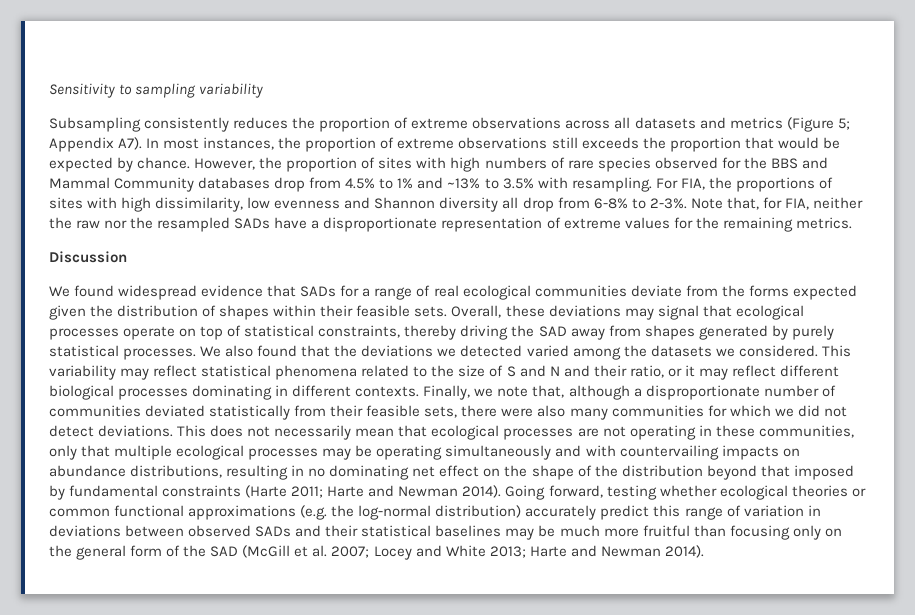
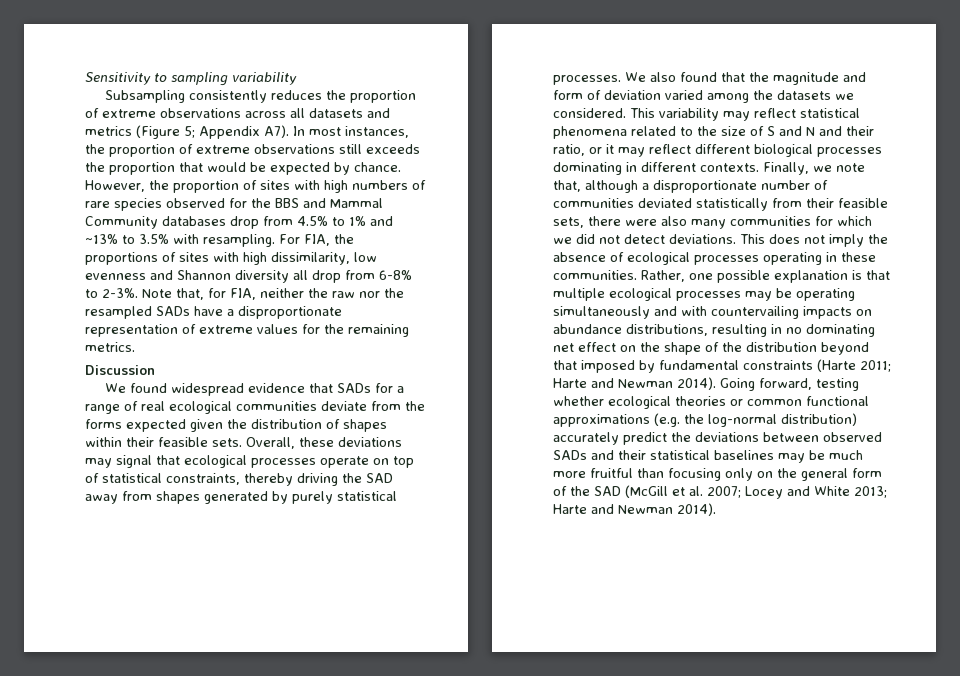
[361,345,523,357] deviations we detected -> [773,72,866,85] [553,90,661,100] magnitude and form of deviation
[274,425,854,440] [49,445,77,460] necessarily mean that ecological processes are not operating in these communities, only -> [829,234,888,247] [553,252,876,265] [553,270,862,283] imply the absence of ecological processes operating in these communities. Rather, one possible explanation is
[653,505,821,520] this range of variation in -> [671,432,691,442] the

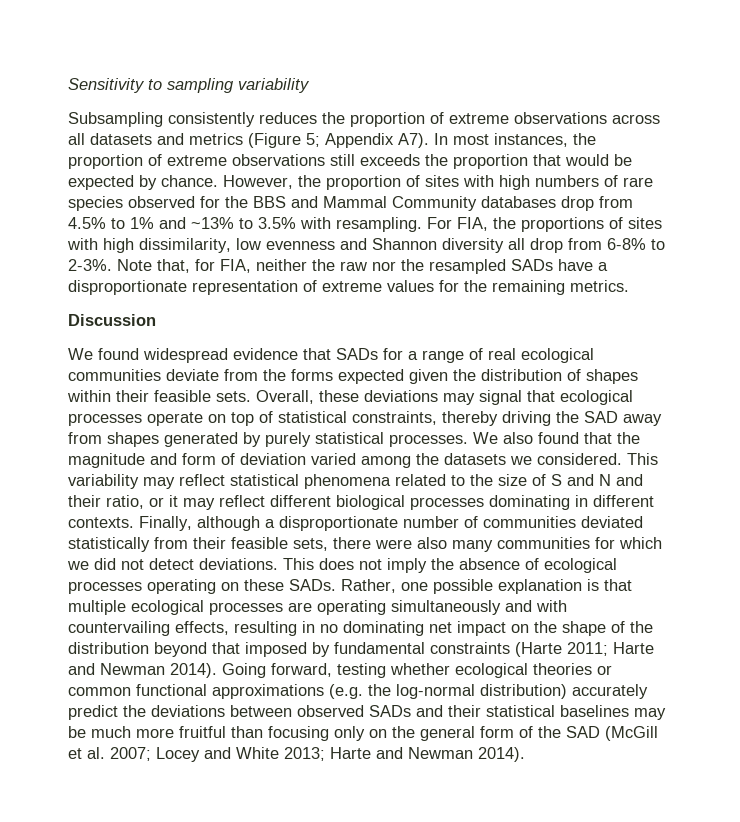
[813,163,865,172] [553,180,581,192] we note that, -> (192, 523) none
[826,252,876,262] [553,270,637,280] in these communities. -> [221,579,336,591] on these SADs.
[745,288,792,301] may be -> [288,602,312,612] are
[803,306,872,319] [553,324,708,336] impacts on abundance distributions, -> [175,621,229,635] effects,
[578,342,616,352] effect -> [457,621,506,636] impact

